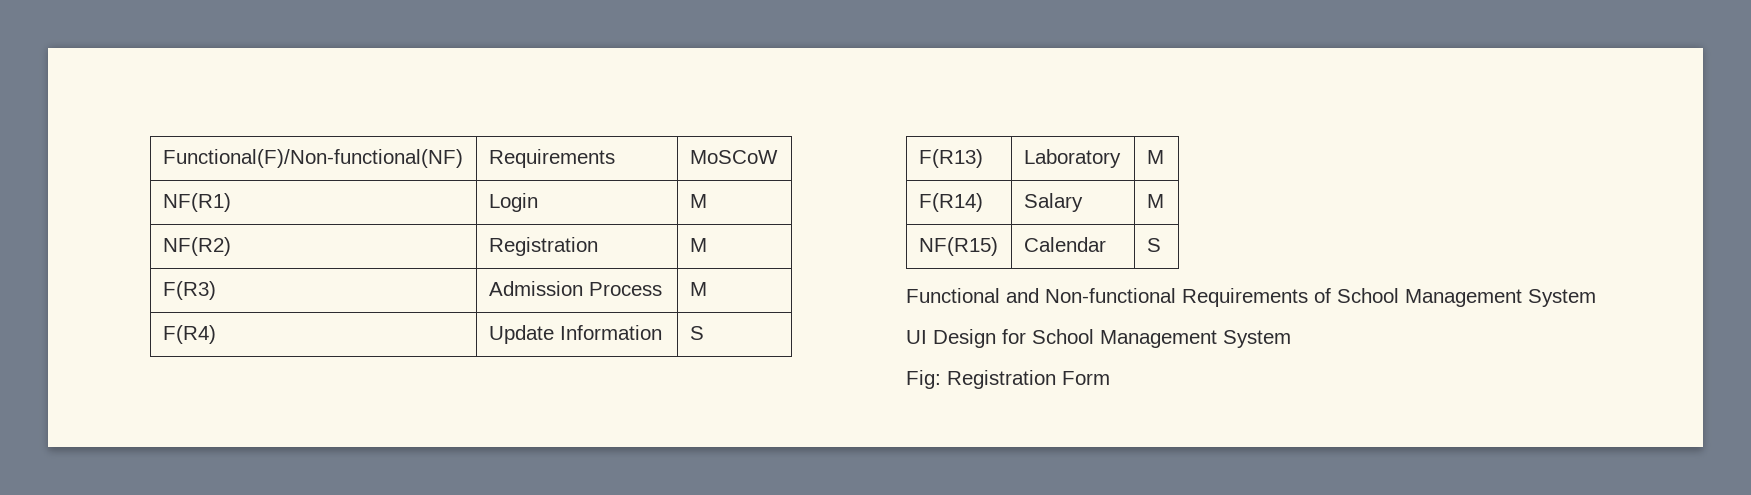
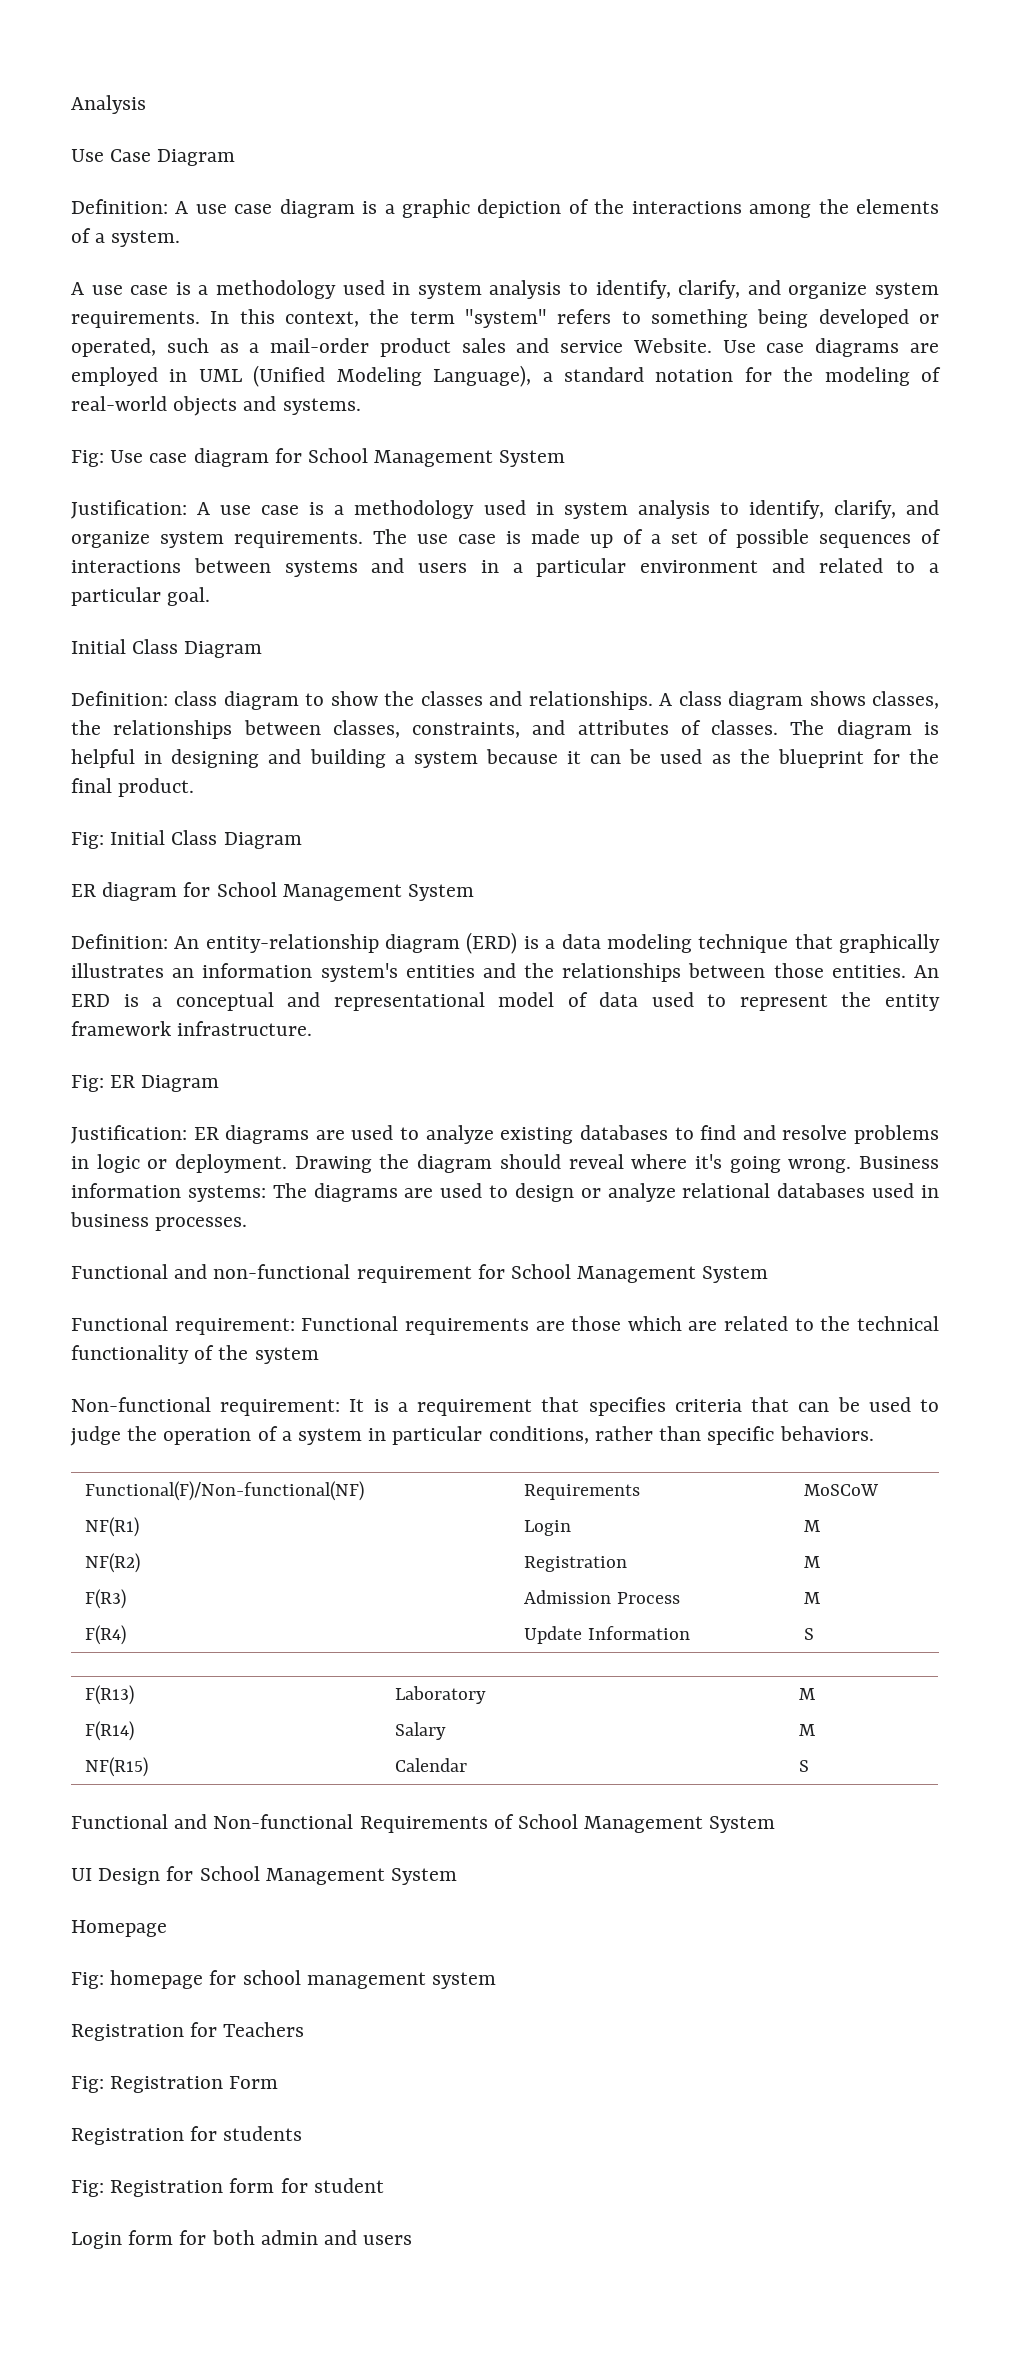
(162, 158) none -> [71,95,146,114] [71,149,236,166] [71,199,940,218] [71,228,181,247] [71,280,940,299] [71,309,940,328] [71,338,939,357] [71,365,941,387] [71,396,361,416] [71,448,566,467] [71,500,939,519] [71,529,941,548] [71,558,939,577] [71,587,211,606] [71,639,263,658] [71,691,939,710] [71,720,939,739] [71,749,939,768] [71,778,195,797] [71,830,302,849] [71,882,475,901] [71,932,941,954] [71,963,939,982] [71,992,940,1011] [71,1021,313,1036] [71,1075,220,1092] [71,1125,940,1144] [71,1154,940,1173] [71,1183,939,1202] [70,1212,248,1231] [71,1264,769,1283] [71,1316,939,1335] [71,1345,319,1364] [71,1397,940,1416] [70,1426,874,1446] Analysis // Use Case Diagram // Definition: A use case diagram is a graphic depiction of the interactions among the elements of a system. // A use case is a methodology used in system analysis to identify, clarify, and organize system requirements. In this context, the term "system" refers to something being developed or operated, such as a mail-order product sales and service Website. Use case diagrams are employed in UML (Unified Modeling Language), a standard notation for the modeling of real-world objects and systems. // Fig: Use case diagram for School Management System // Justification: A use case is a methodology used in system analysis to identify, clarify, and organize system requirements. The use case is made up of a set of possible sequences of interactions between systems and users in a particular environment and related to a particular goal. // Initial Class Diagram // Definition: class diagram to show the classes and relationships. A class diagram shows classes, the relationships between classes, constraints, and attributes of classes. The diagram is helpful in designing and building a system because it can be used as the blueprint for the final product. // Fig: Initial Class Diagram // ER diagram for School Management System // Definition: An entity-relationship diagram (ERD) is a data modeling technique that graphically illustrates an information system's entities and the relationships between those entities. An ERD is a conceptual and representational model of data used to represent the entity framework infrastructure. // Fig: ER Diagram // Justification: ER diagrams are used to analyze existing databases to find and resolve problems in logic or deployment. Drawing the diagram should reveal where it's going wrong. Business information systems: The diagrams are used to design or analyze relational databases used in business processes. // Functional and non-functional requirement for School Management System // Functional requirement: Functional requirements are those which are related to the technical functionality of the system // Non-functional requirement: It is a requirement that specifies criteria that can be used to judge the operation of a system in particular conditions, rather than specific behaviors. //
[906,370,1110,389] Fig: Registration Form -> [71,1920,167,1937] [71,1970,497,1989] [71,2022,305,2041] [71,2076,279,2093] [71,2126,303,2145] [71,2178,384,2197] [71,2230,413,2249] Homepage // Fig: homepage for school management system // Registration for Teachers // Fig: Registration Form // Registration for students // Fig: Registration form for student // Login form for both admin and users

